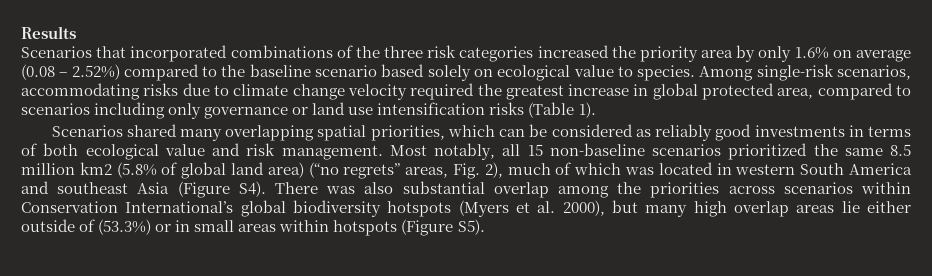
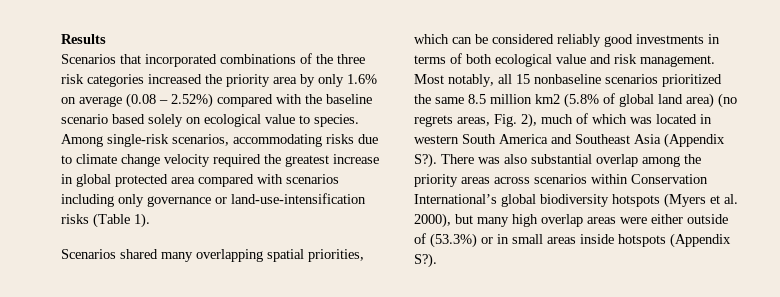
[202,66,218,77] to -> [276,94,302,104] with
[777,83,911,100] area, compared to -> [171,174,283,187] area compared with
[312,102,486,115] land use intensification -> [231,193,366,204] land-use-intensification
[635,129,651,137] as -> (554, 39) none
[549,143,645,156] non-baseline -> [534,74,601,84] nonbaseline
[308,162,401,179] (“no regrets” -> [718,93,737,108] [414,115,453,127] (no regrets
[57,181,266,198] southeast Asia (Figure S4). -> [575,133,725,148] [414,153,437,168] Southeast Asia (Appendix S?).
[650,182,720,198] priorities -> [414,174,490,187] priority areas
[841,201,860,213] lie -> [620,217,647,224] were
[279,219,485,236] within hotspots (Figure S5). -> [580,233,731,248] [414,253,437,268] inside hotspots (Appendix S?).

